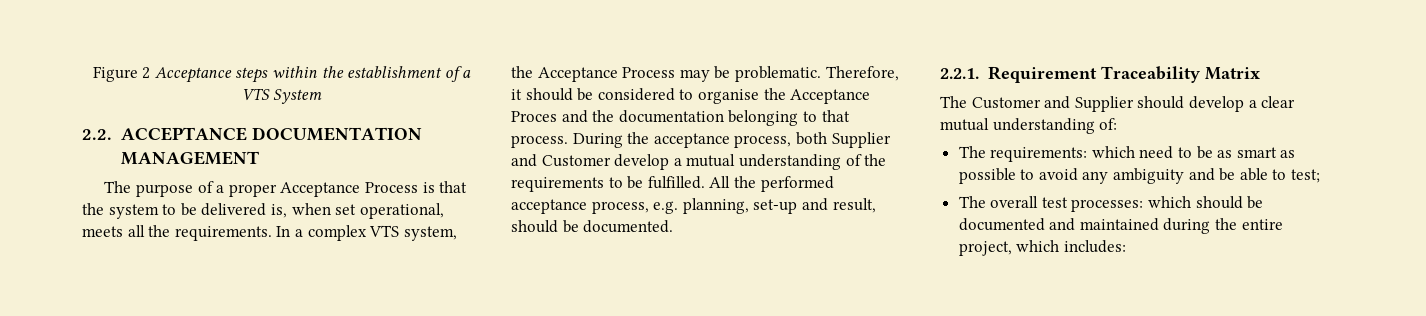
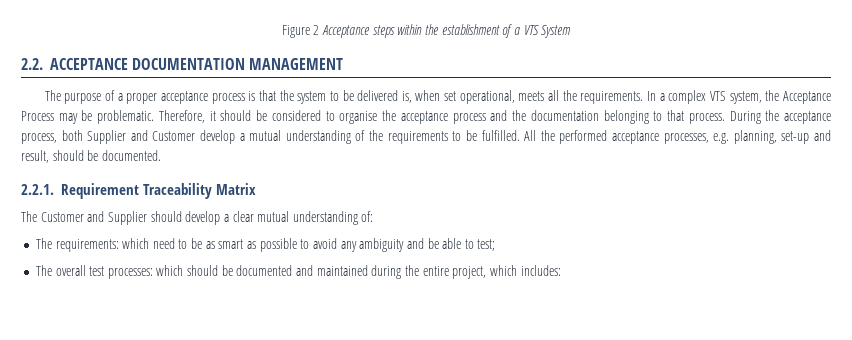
[280,182,418,197] Acceptance Process -> [160,91,245,104] acceptance process
[790,89,871,104] [511,111,557,122] Acceptance Proces -> [400,111,486,124] acceptance process
[591,201,649,214] process, -> [663,133,709,144] processes,

